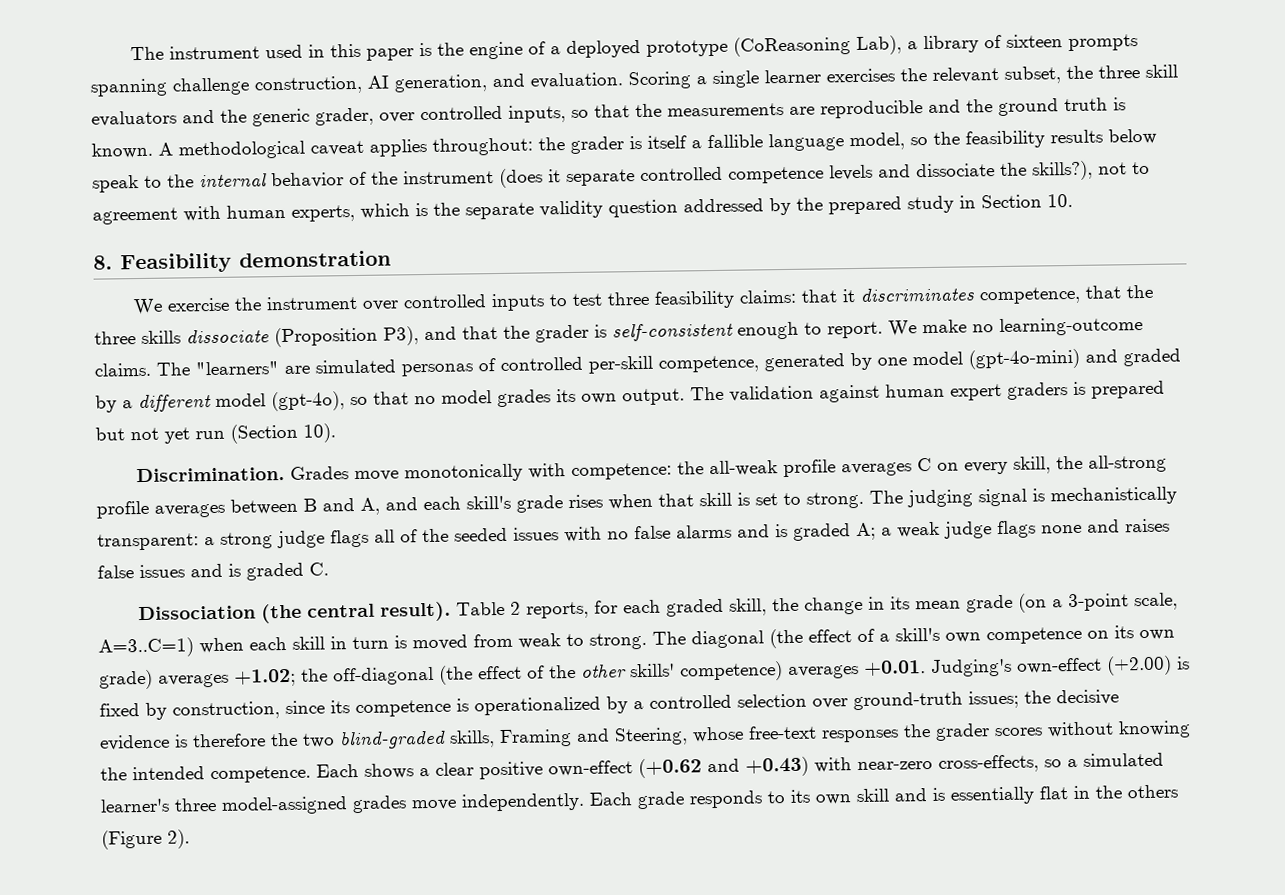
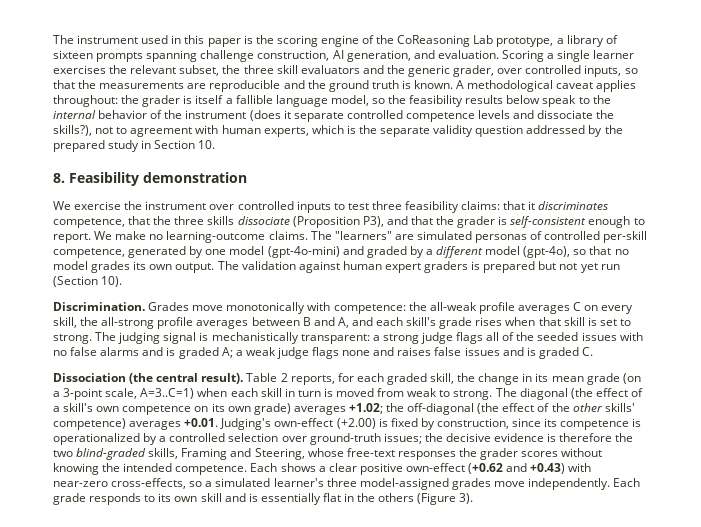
(464, 49) none -> [276,35,318,47] scoring
[549,35,902,59] a deployed prototype (CoReasoning Lab), -> [376,35,554,47] the CoReasoning Lab prototype,
[167,829,190,849] 2). -> [459,493,474,504] 3).

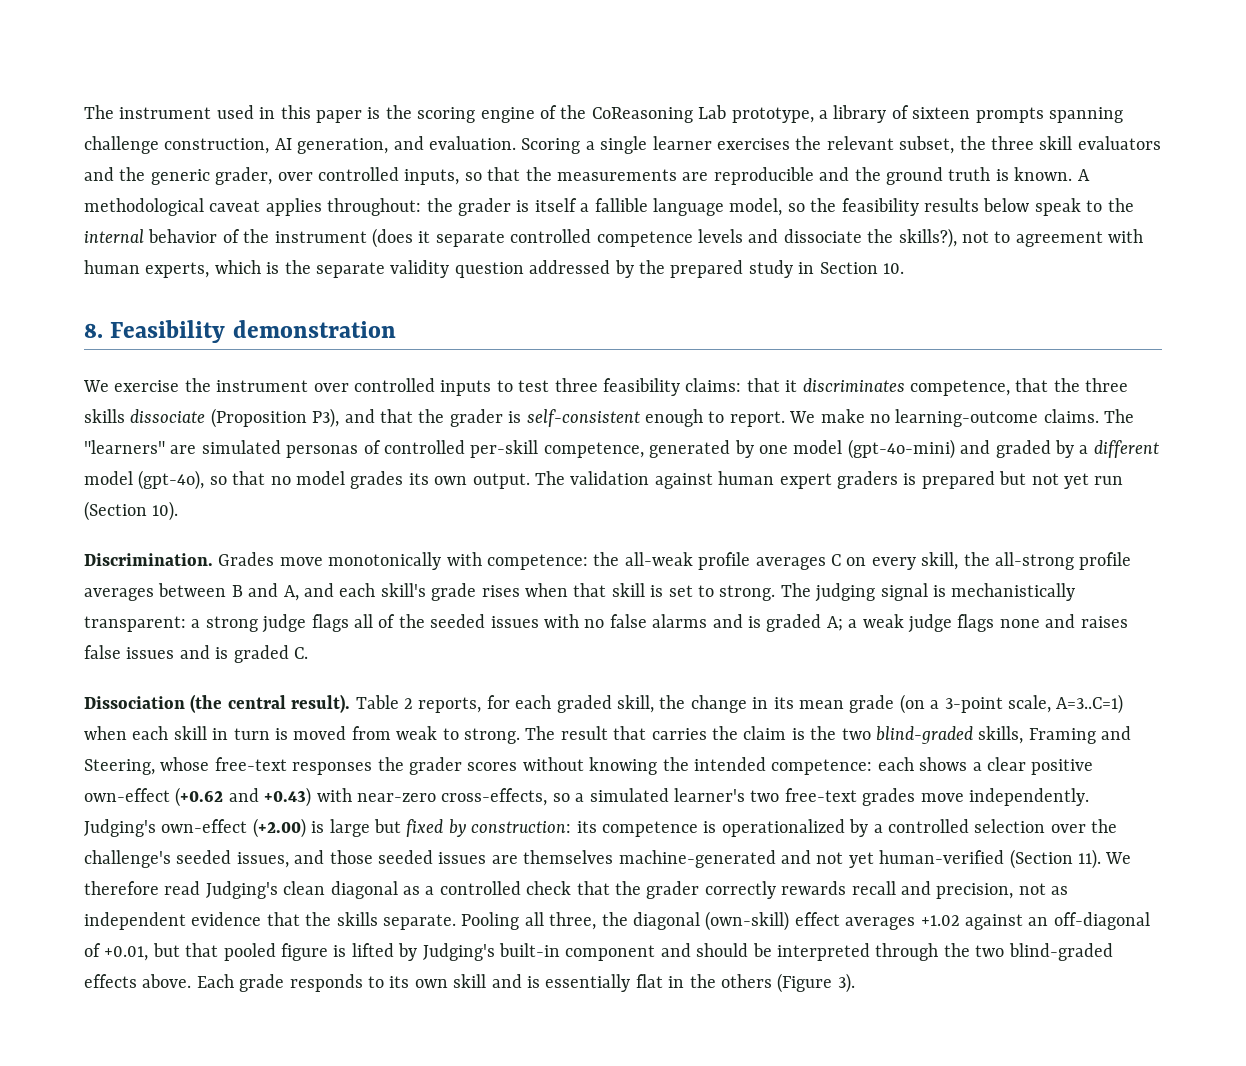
[519,388,643,400] [53,403,635,415] [53,418,642,430] [53,433,613,445] diagonal (the effect of a skill's own competence on its own grade) averages +1.02; the off-diagonal (the effect of the other skills' competence) averages +0.01. Judging's own-effect (+2.00) is fixed by construction, since its competence is operationalized by a controlled selection over ground-truth issues; the decisive evidence is therefore -> [560,726,805,740] result that carries the claim is
[175,463,278,475] competence. Each -> [771,757,914,775] competence: each
[326,478,449,490] three model-assigned -> [750,788,857,802] two free-text
(611, 484) none -> [84,818,1118,838] [84,849,1132,869] [84,881,1069,899] [84,911,1150,931] [84,943,1113,961] [84,974,192,988] Judging's own-effect (+2.00) is large but fixed by construction: its competence is operationalized by a controlled selection over the challenge's seeded issues, and those seeded issues are themselves machine-generated and not yet human-verified (Section 11). We therefore read Judging's clean diagonal as a controlled check that the grader correctly rewards recall and precision, not as independent evidence that the skills separate. Pooling all three, the diagonal (own-skill) effect averages +1.02 against an off-diagonal of +0.01, but that pooled figure is lifted by Judging's built-in component and should be interpreted through the two blind-graded effects above.

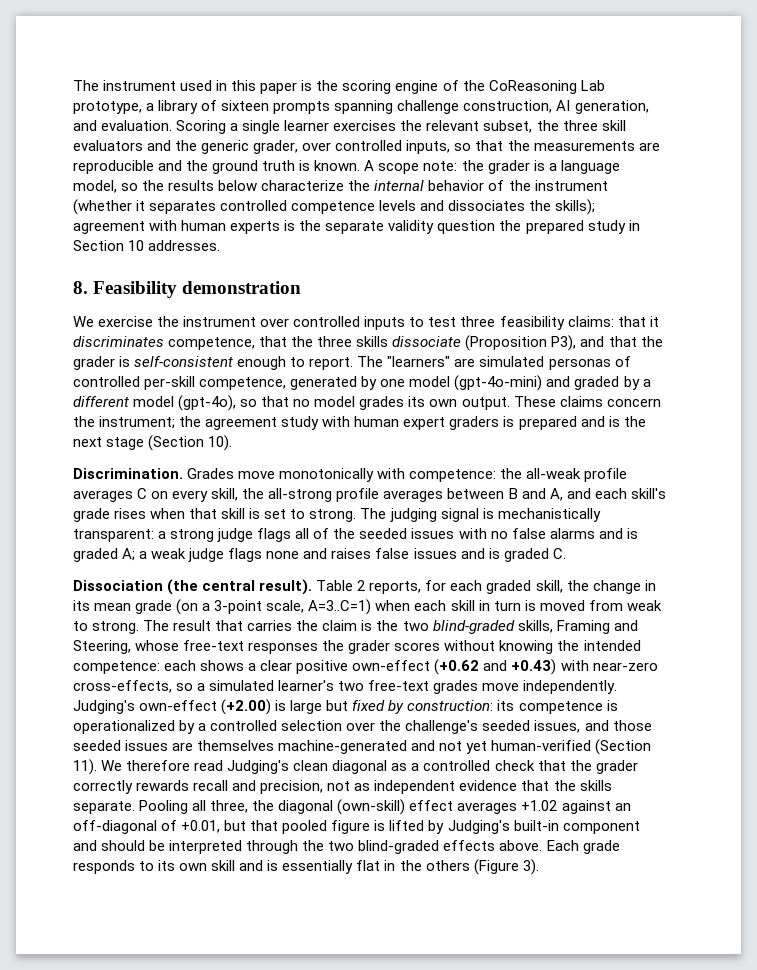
[84,198,648,216] methodological caveat applies throughout: the grader is itself a fallible -> [378,160,557,174] scope note: the grader is a
[841,198,919,216] feasibility -> (165, 185) none
[1034,198,1103,216] speak to -> [261,180,345,191] characterize
[372,228,505,248] (does it separate -> [73,199,217,215] (whether it separates
[783,228,1011,248] dissociate the skills?), not to -> [448,199,596,215] dissociates the skills);
[145,260,261,278] experts, which -> [230,221,281,234] experts
[529,260,634,278] addressed by -> (496, 227) none
[882,263,904,274] 10. -> [128,240,221,251] 10 addresses.
[789,409,1099,427] We make no learning-outcome claims. -> (354, 363) none
[534,471,713,489] The validation against -> [513,396,661,407] [73,416,351,430] These claims concern the instrument; the agreement study with
[999,471,1124,489] but not yet run -> [580,416,646,427] [73,437,145,450] and is the next stage

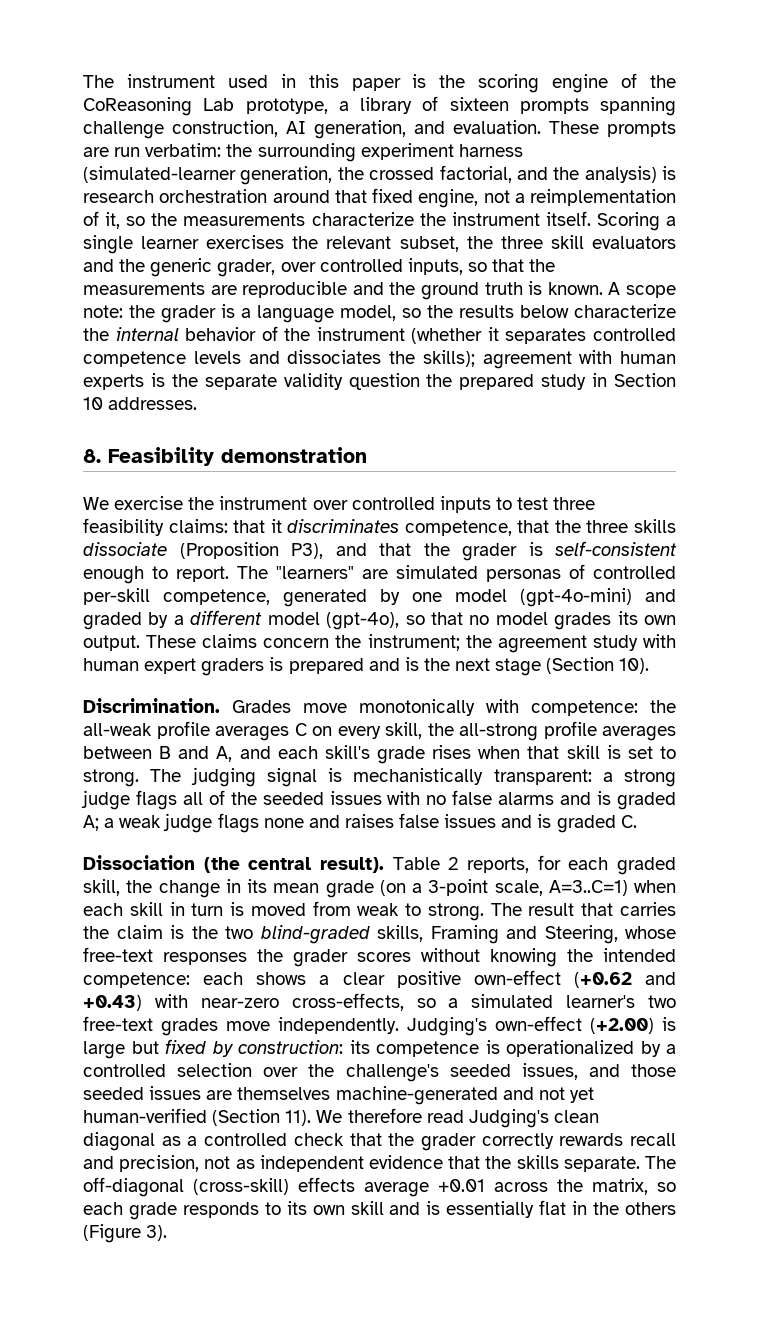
(173, 125) none -> [549,121,676,137] [83,143,523,162] [83,165,676,185] [83,188,676,208] [83,211,591,229] These prompts are run verbatim: the surrounding experiment harness (simulated-learner generation, the crossed factorial, and the analysis) is research orchestration around that fixed engine, not a reimplementation of it, so the measurements characterize the instrument itself.
[139,799,631,815] [73,820,640,834] [73,840,579,854] Pooling all three, the diagonal (own-skill) effect averages +1.02 against an off-diagonal of +0.01, but that pooled figure is lifted by Judging's built-in component and should be interpreted through the two blind-graded effects above. Each -> [645,1156,676,1169] [83,1177,676,1197] [83,1202,123,1215] The off-diagonal (cross-skill) effects average +0.01 across the matrix, so each

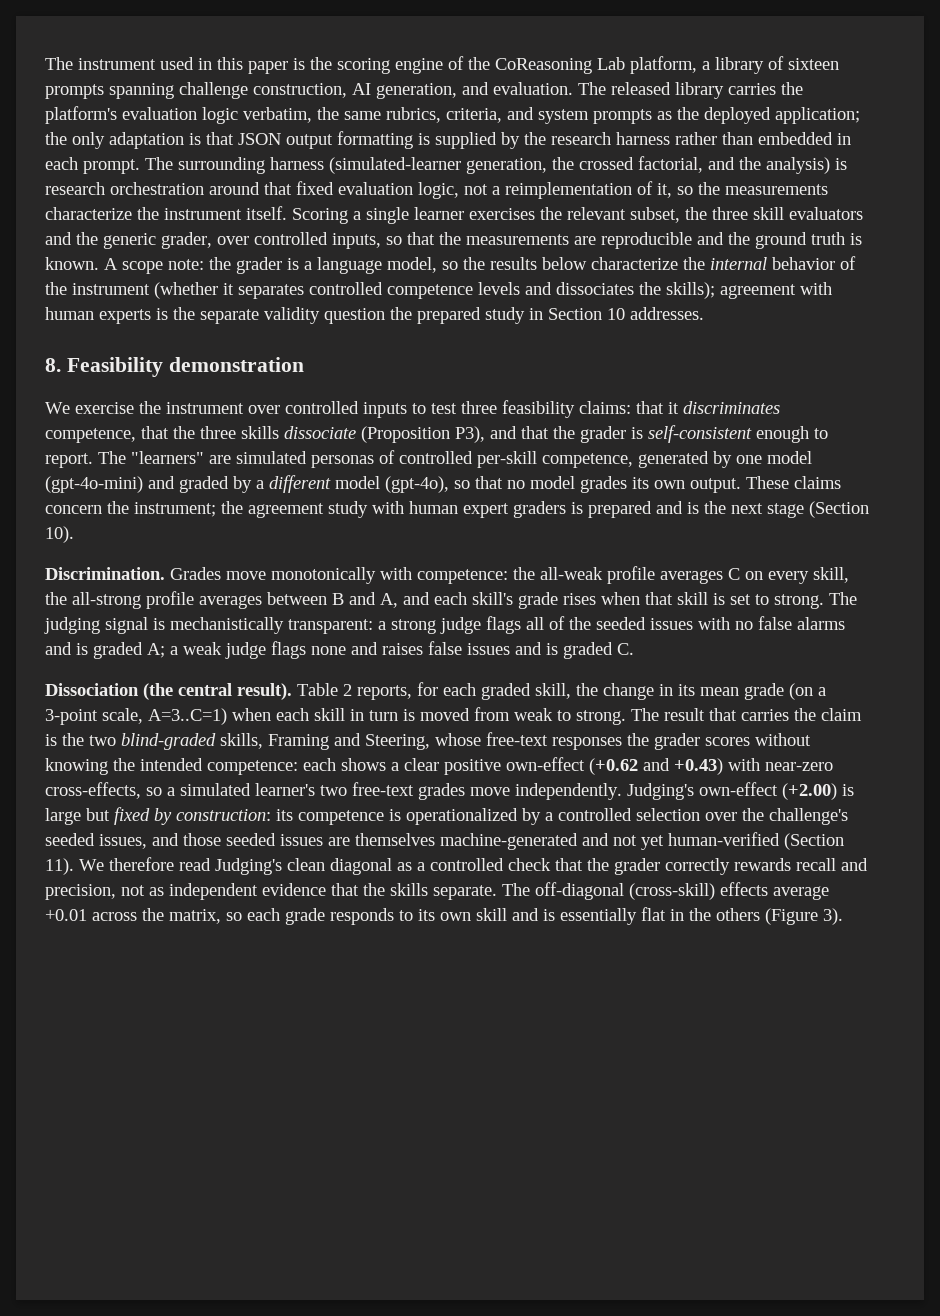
[245,98,328,114] prototype, -> [630,56,697,74] platform,
[549,121,676,137] [83,143,454,162] These prompts are run verbatim: the surrounding experiment -> [578,82,803,99] [45,106,860,124] [45,131,851,149] [45,157,265,174] The released library carries the platform's evaluation logic verbatim, the same rubrics, criteria, and system prompts as the deployed application; the only adaptation is that JSON output formatting is supplied by the research harness rather than embedded in each prompt. The surrounding
[418,189,479,208] engine, -> [338,182,459,199] evaluation logic,

